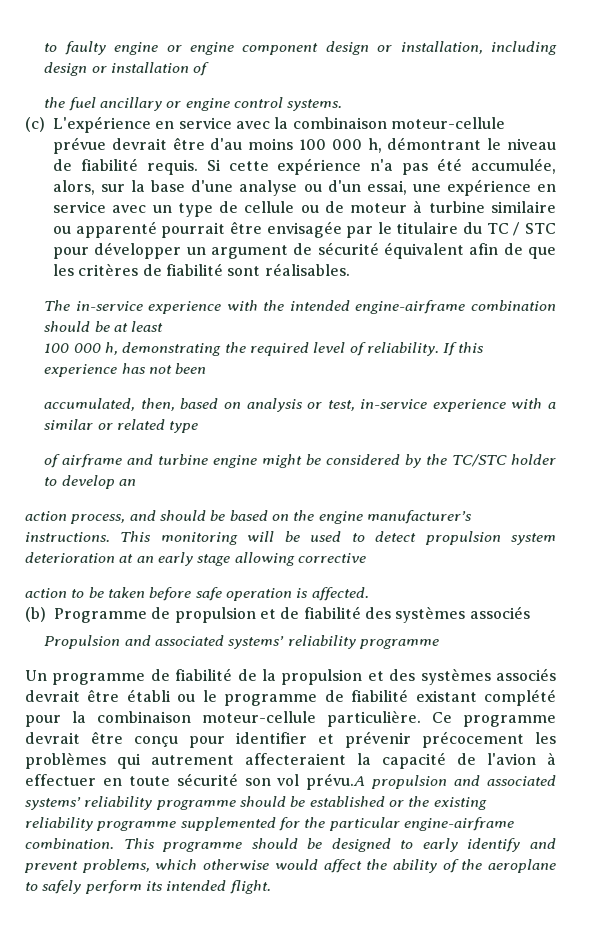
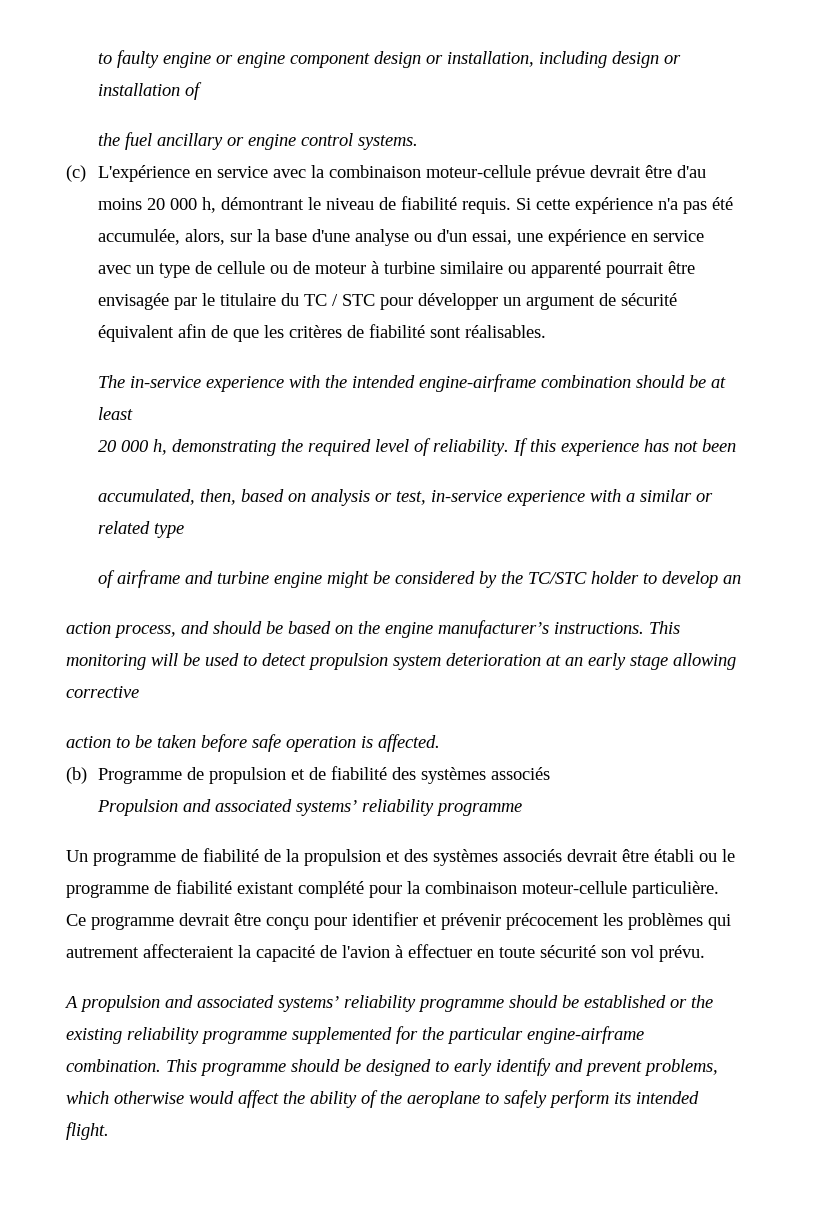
[299,139,327,150] 100 -> [146,198,165,210] 20
[44,343,70,353] 100 -> [97,440,117,452] 20
[306,773,366,790] prévu.A -> [659,945,705,962] [64,996,78,1008] prévu. // A

